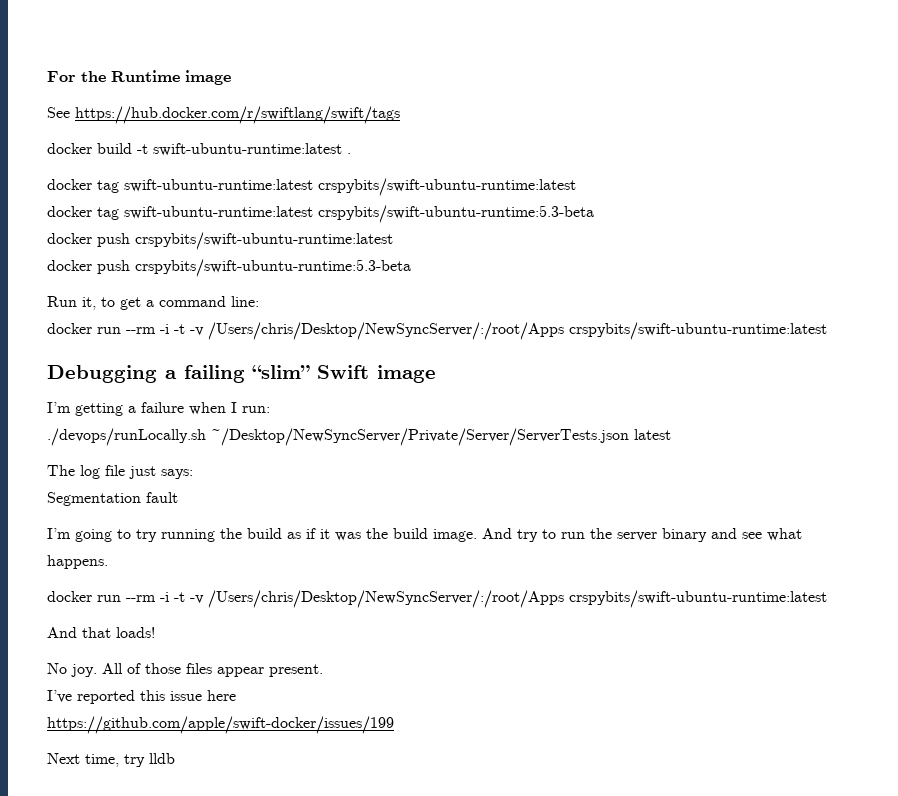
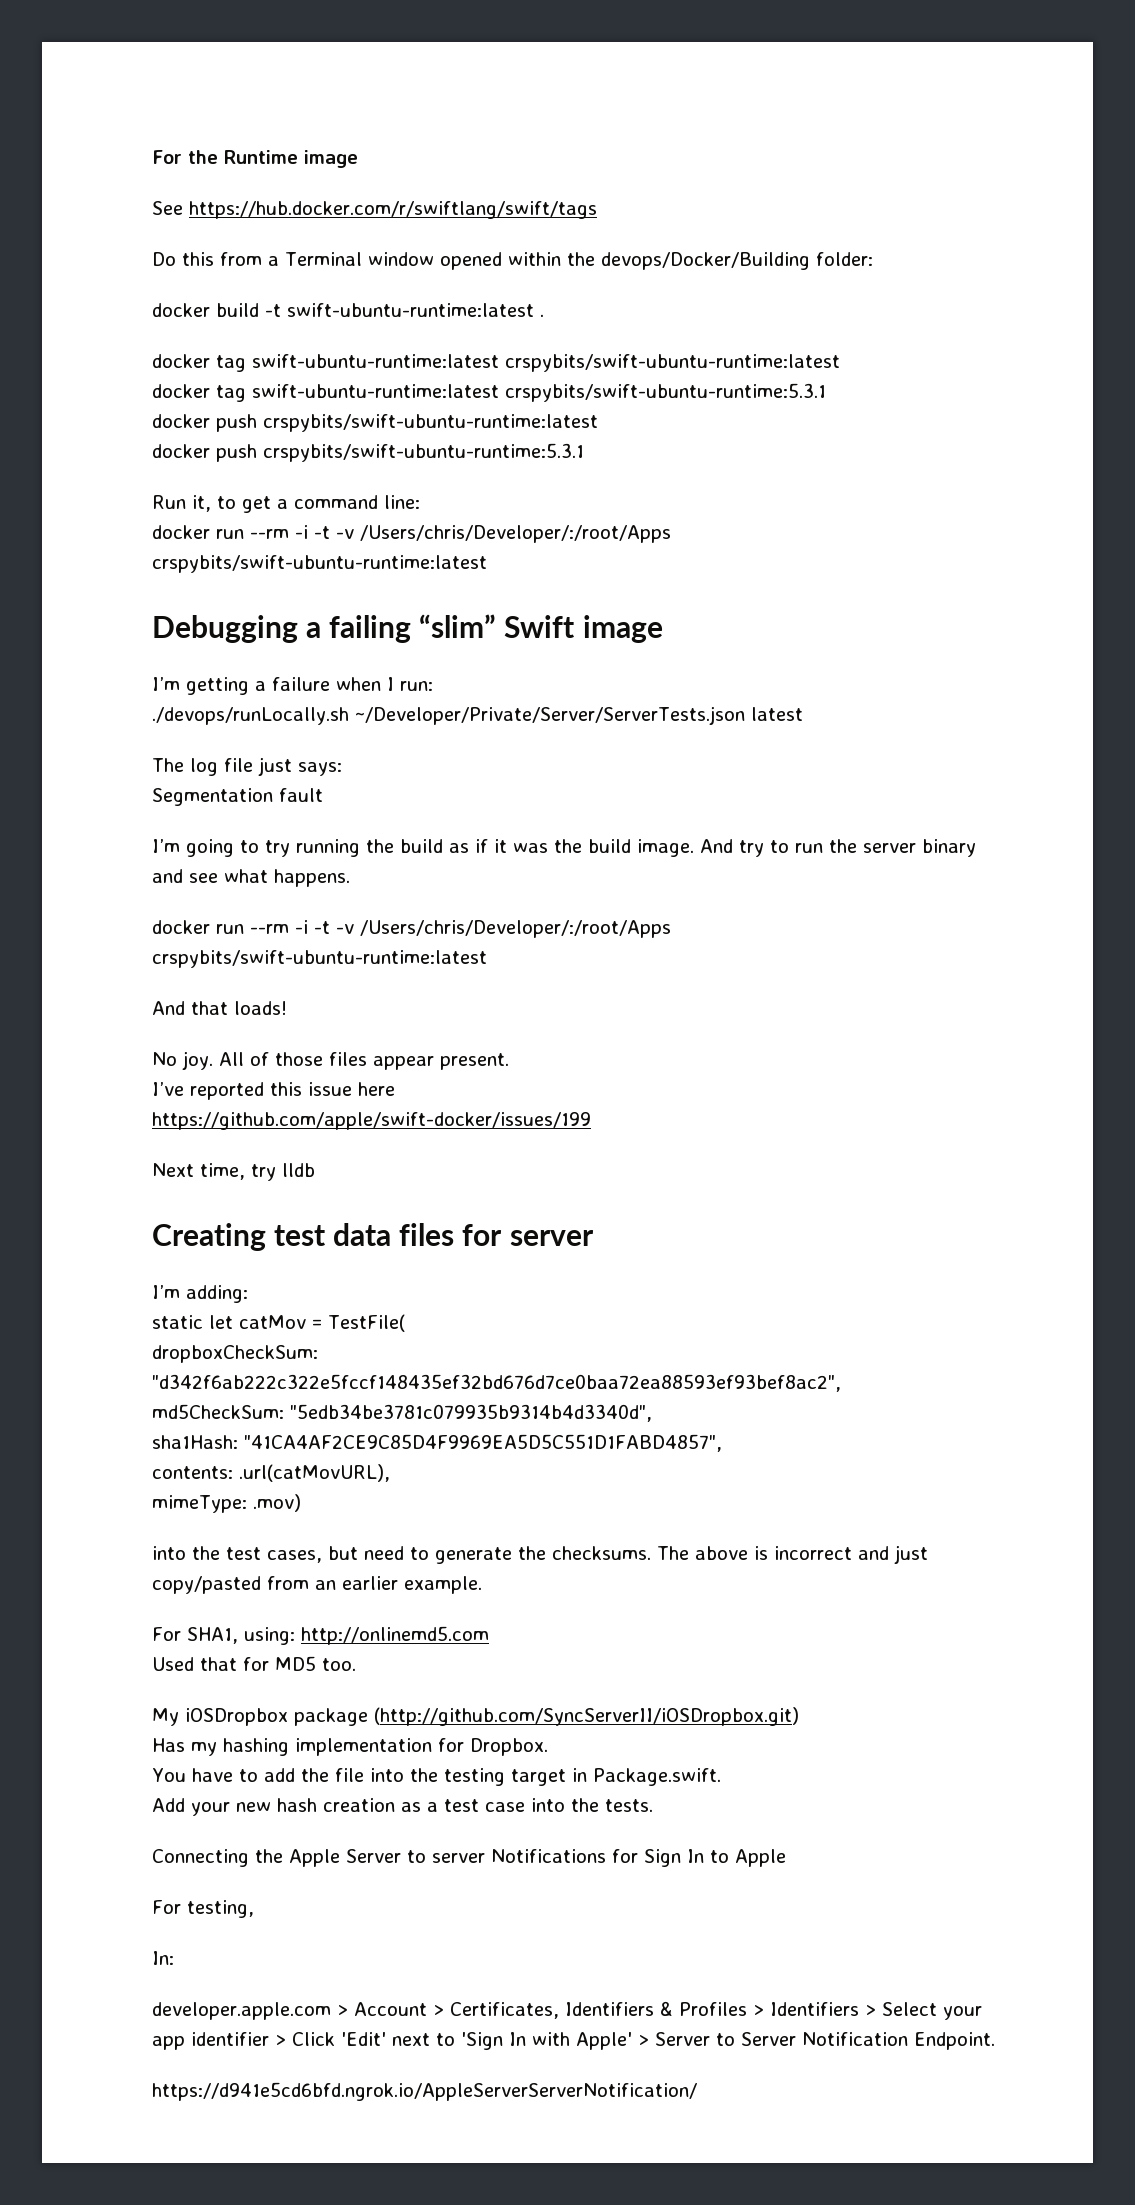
(400, 115) none -> [152,252,873,270] // Do this from a Terminal window opened within the devops/Docker/Building folder:
[318,205,594,223] crspybits/swift-ubuntu-runtime:5.3-beta -> [505,383,826,402] crspybits/swift-ubuntu-runtime:5.3.1
[135,259,411,277] crspybits/swift-ubuntu-runtime:5.3-beta -> [263,443,584,462] crspybits/swift-ubuntu-runtime:5.3.1
[208,322,564,340] /Users/chris/Desktop/NewSyncServer/:/root/Apps -> [360,525,671,543] /Users/chris/Developer/:/root/Apps
[211,428,629,446] ~/Desktop/NewSyncServer/Private/Server/ServerTests.json -> [354,706,745,725] ~/Developer/Private/Server/ServerTests.json
[208,590,564,608] /Users/chris/Desktop/NewSyncServer/:/root/Apps -> [360,920,671,938] /Users/chris/Developer/:/root/Apps
(175, 758) none -> [152,1223,594,1251] [152,1285,248,1303] [152,1314,405,1332] [152,1345,318,1363] [152,1374,841,1392] [152,1404,652,1422] [152,1434,722,1452] [152,1464,390,1482] [152,1494,301,1513] [152,1545,928,1564] [152,1576,482,1594] [152,1626,489,1645] [152,1656,356,1671] [152,1707,799,1726] [152,1738,548,1756] [152,1768,721,1786] [152,1798,653,1816] [152,1849,786,1867] [152,1900,254,1918] [152,1951,174,1965] [152,2001,982,2020] [152,2032,995,2050] [152,2082,697,2101] // Creating test data files for server // I’m adding: // static let catMov = TestFile( // dropboxCheckSum: "d342f6ab222c322e5fccf148435ef32bd676d7ce0baa72ea88593ef93bef8ac2", // md5CheckSum: "5edb34be3781c079935b9314b4d3340d", // sha1Hash: "41CA4AF2CE9C85D4F9969EA5D5C551D1FABD4857", // contents: .url(catMovURL), // mimeType: .mov) // into the test cases, but need to generate the checksums. The above is incorrect and just copy/pasted from an earlier example. // For SHA1, using: http://onlinemd5.com // Used that for MD5 too. // My iOSDropbox package (http://github.com/SyncServerII/iOSDropbox.git) // Has my hashing implementation for Dropbox. // You have to add the file into the testing target in Package.swift. // Add your new hash creation as a test case into the tests. // Connecting the Apple Server to server Notifications for Sign In to Apple // For testing, // In: // developer.apple.com > Account > Certificates, Identifiers & Profiles > Identifiers > Select your app identifier > Click 'Edit' next to 'Sign In with Apple' > Server to Server Notification Endpoint. // https://d941e5cd6bfd.ngrok.io/AppleServerServerNotification/

